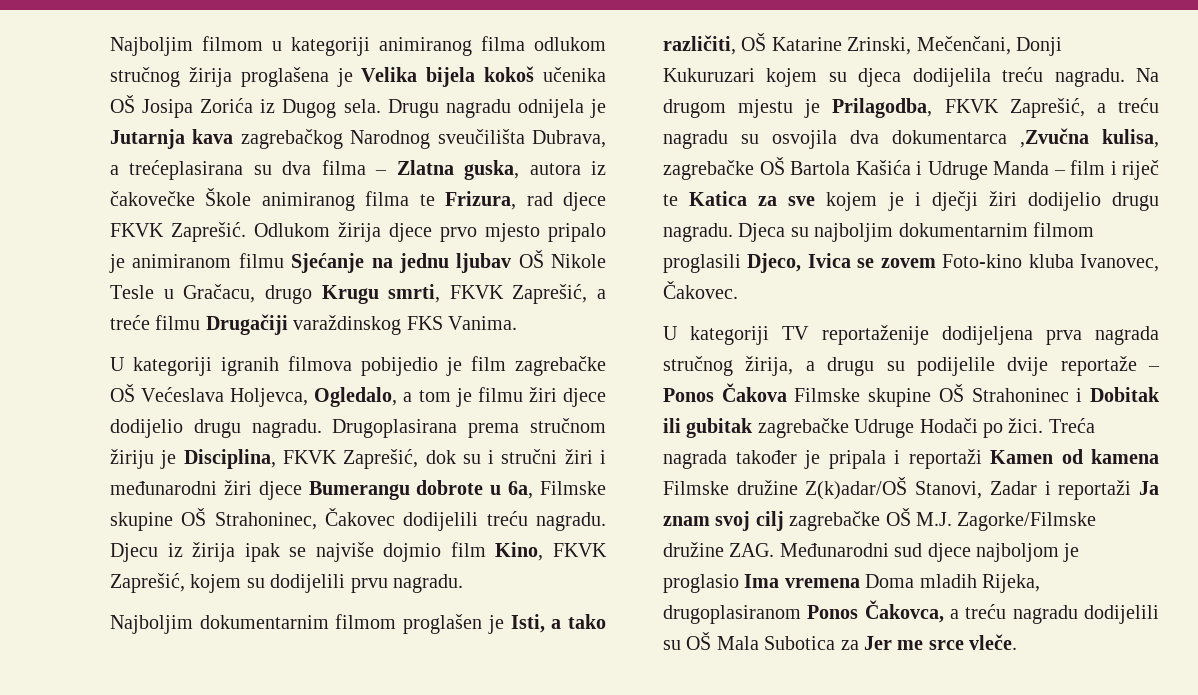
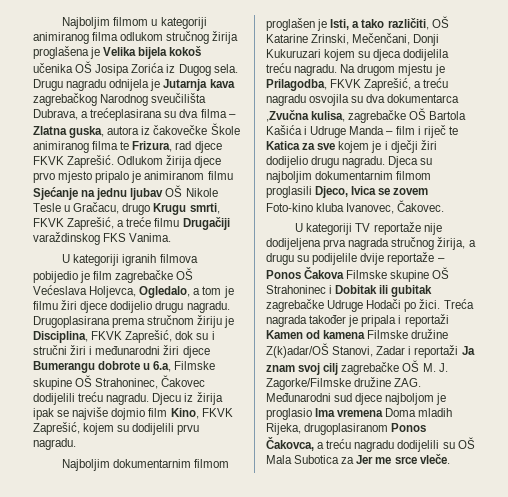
[508,481,534,499] 6a, -> [153,361,172,372] 6.a,
[741,130,837,149] su osvojila -> [309,94,364,106] osvojila su
[821,325,929,345] reportaženije -> [373,222,442,235] reportaže nije
[916,512,952,526] M.J. -> [422,363,448,372] M. J.

